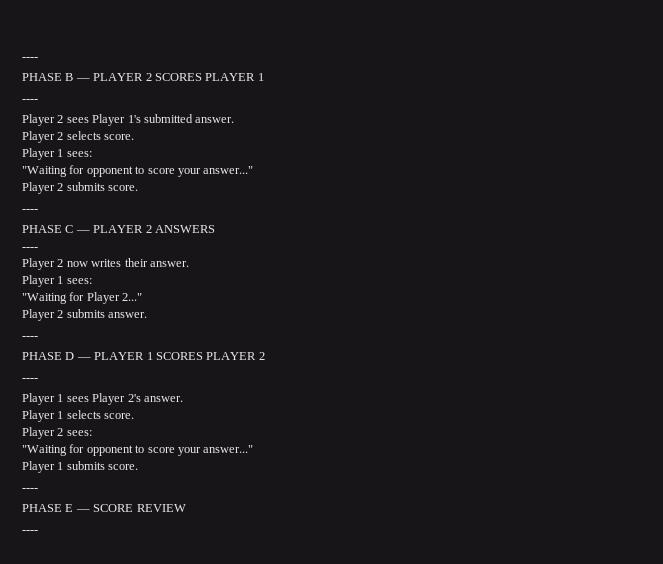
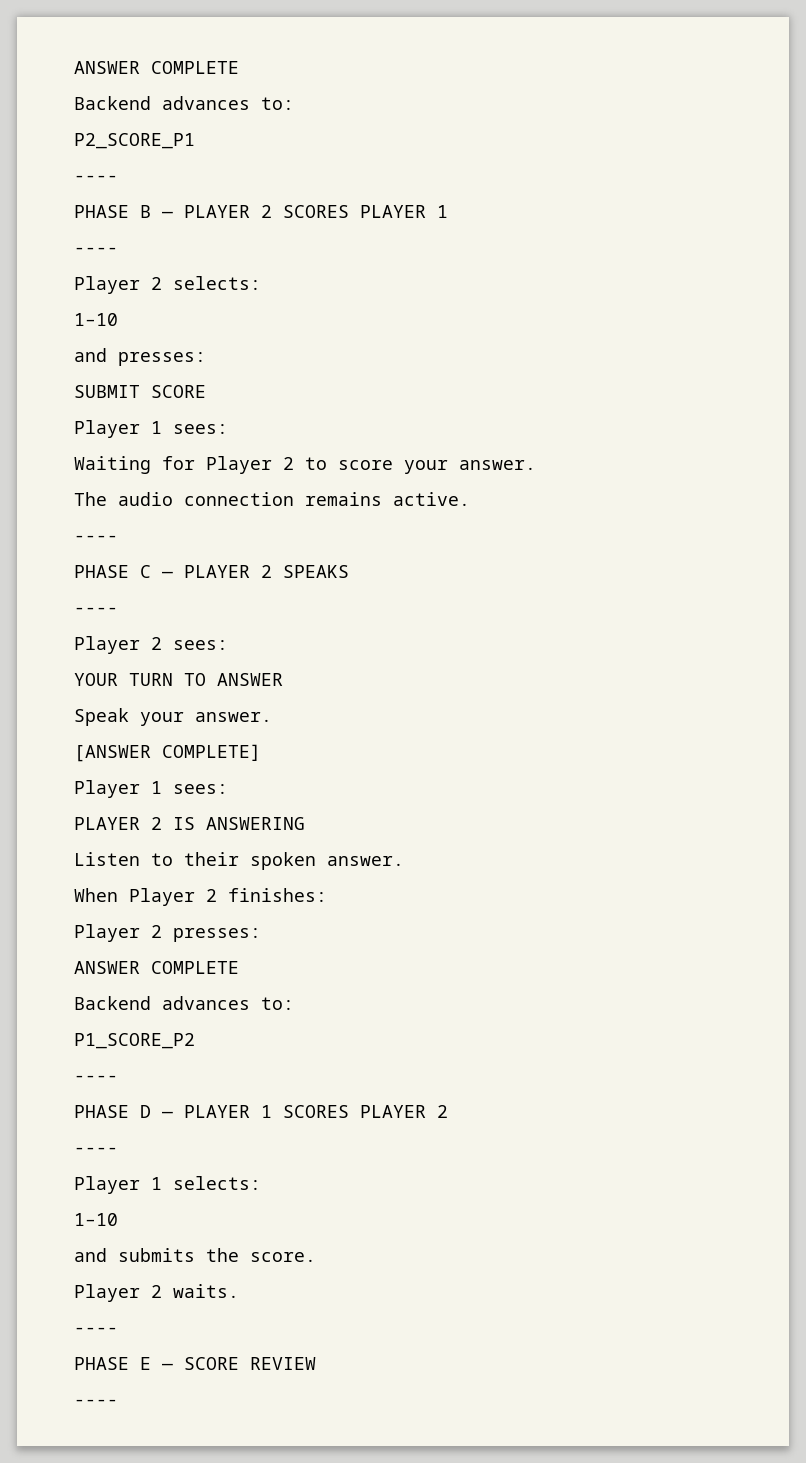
(22, 58) none -> [74,61,239,74] [74,96,294,110] [74,133,195,149] ANSWER COMPLETE // Backend advances to: // P2_SCORE_P1 //
[66,114,235,126] [22,131,135,143] [22,148,92,160] [22,165,254,177] [22,182,139,194] sees Player 1's submitted answer. // Player 2 selects score. // Player 1 sees: // "Waiting for opponent to score your answer..." // Player 2 submits score. -> [173,276,261,290] [74,313,118,326] [74,348,206,366] [74,385,206,398] [74,420,228,438] [74,456,536,474] [74,492,470,506] selects: // 1–10 // and presses: // SUBMIT SCORE // Player 1 sees: // Waiting for Player 2 to score your answer. // The audio connection remains active.
[154,225,215,233] [22,247,38,250] [22,258,189,270] [22,275,92,287] [22,292,143,304] [22,309,148,321] ANSWERS // ---- // Player 2 now writes their answer. // Player 1 sees: // "Waiting for Player 2..." // Player 2 submits answer. -> [283,565,349,578] [74,607,118,614] [74,636,228,654] [74,673,283,686] [74,708,272,726] [74,744,261,762] [74,780,228,798] [74,817,305,830] [74,852,404,870] [74,888,327,906] [74,924,261,942] [74,961,239,974] [74,996,294,1010] [74,1033,195,1049] SPEAKS // ---- // Player 2 sees: // YOUR TURN TO ANSWER // Speak your answer. // [ANSWER COMPLETE] // Player 1 sees: // PLAYER 2 IS ANSWERING // Listen to their spoken answer. // When Player 2 finishes: // Player 2 presses: // ANSWER COMPLETE // Backend advances to: // P1_SCORE_P2
[66,393,183,405] [22,410,135,422] [22,427,92,439] [22,444,254,456] [22,461,139,473] sees Player 2's answer. // Player 1 selects score. // Player 2 sees: // "Waiting for opponent to score your answer..." // Player 1 submits score. -> [173,1176,261,1190] [74,1213,118,1226] [74,1248,316,1262] [74,1284,239,1302] selects: // 1–10 // and submits the score. // Player 2 waits.

